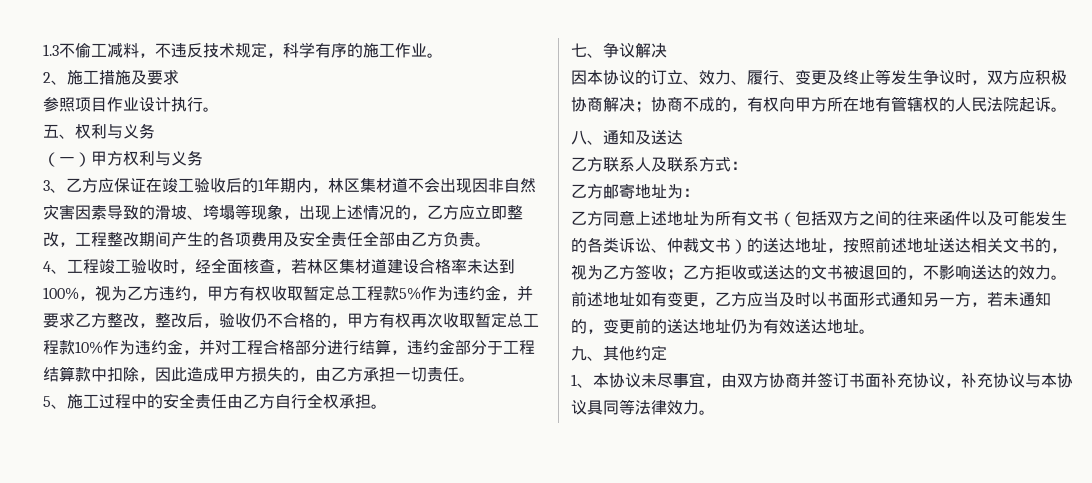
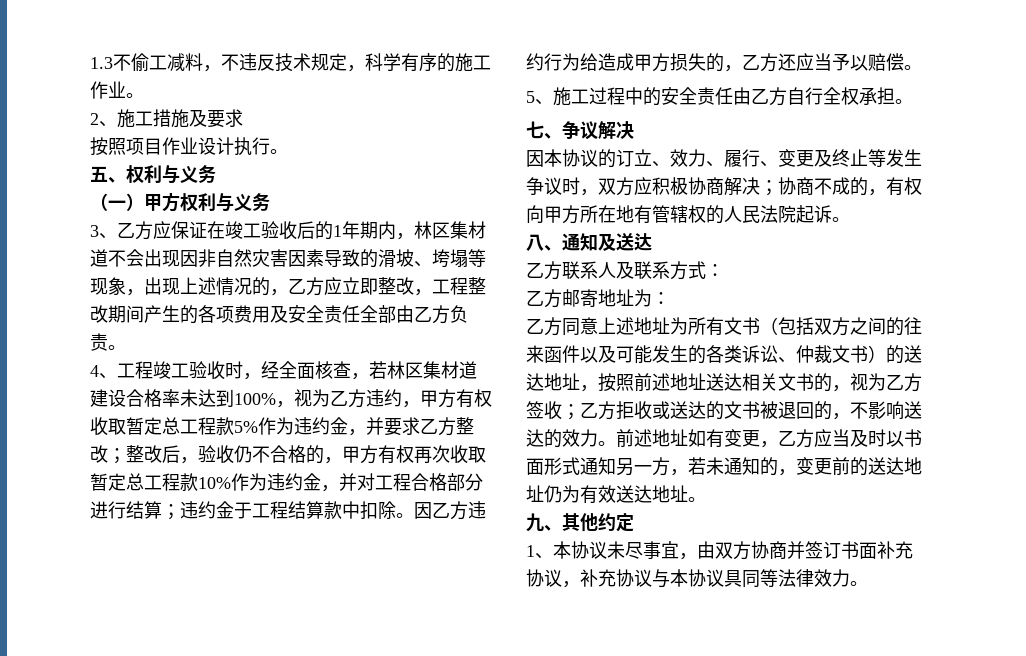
[43,97,59,112] 参 -> [90,137,108,156] 按
[139,323,155,328] ， -> [108,448,126,464] ；
[391,340,487,355] ，违约金部分 -> [162,501,234,520] ；违约金
[139,366,459,382] ，因此造成甲方损失的，由乙方承担一切责任 -> [396,501,486,520] [526,53,904,72] 。因乙方违约行为给造成甲方损失的，乙方还应当予以赔偿

